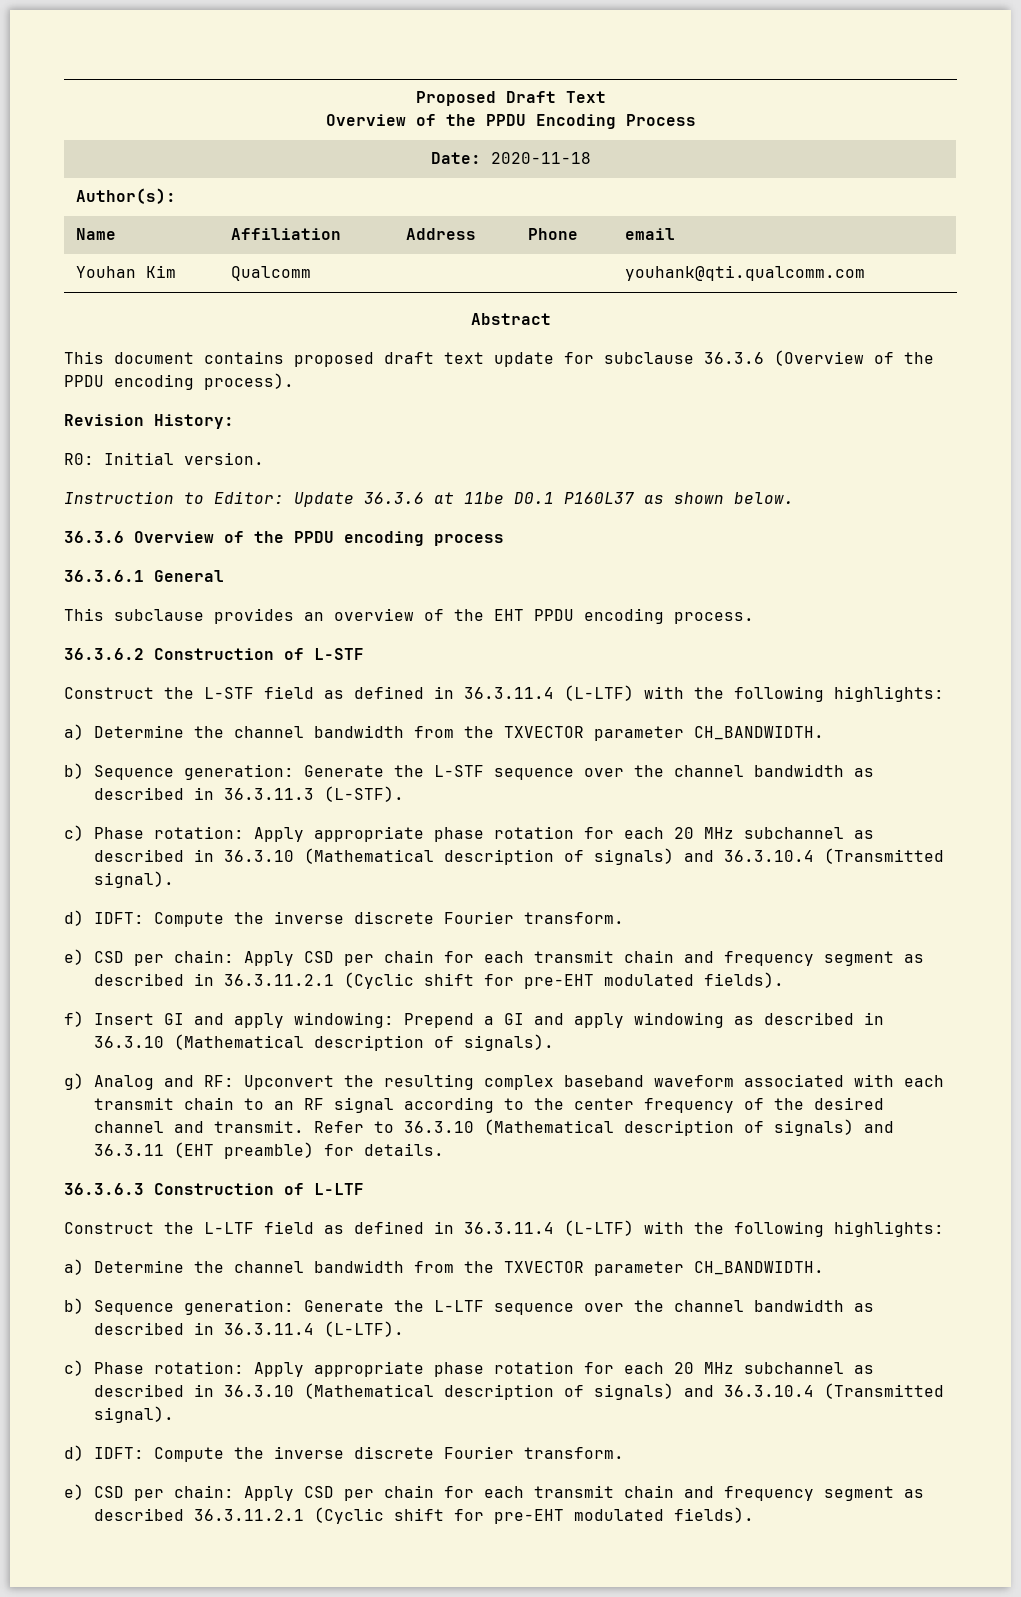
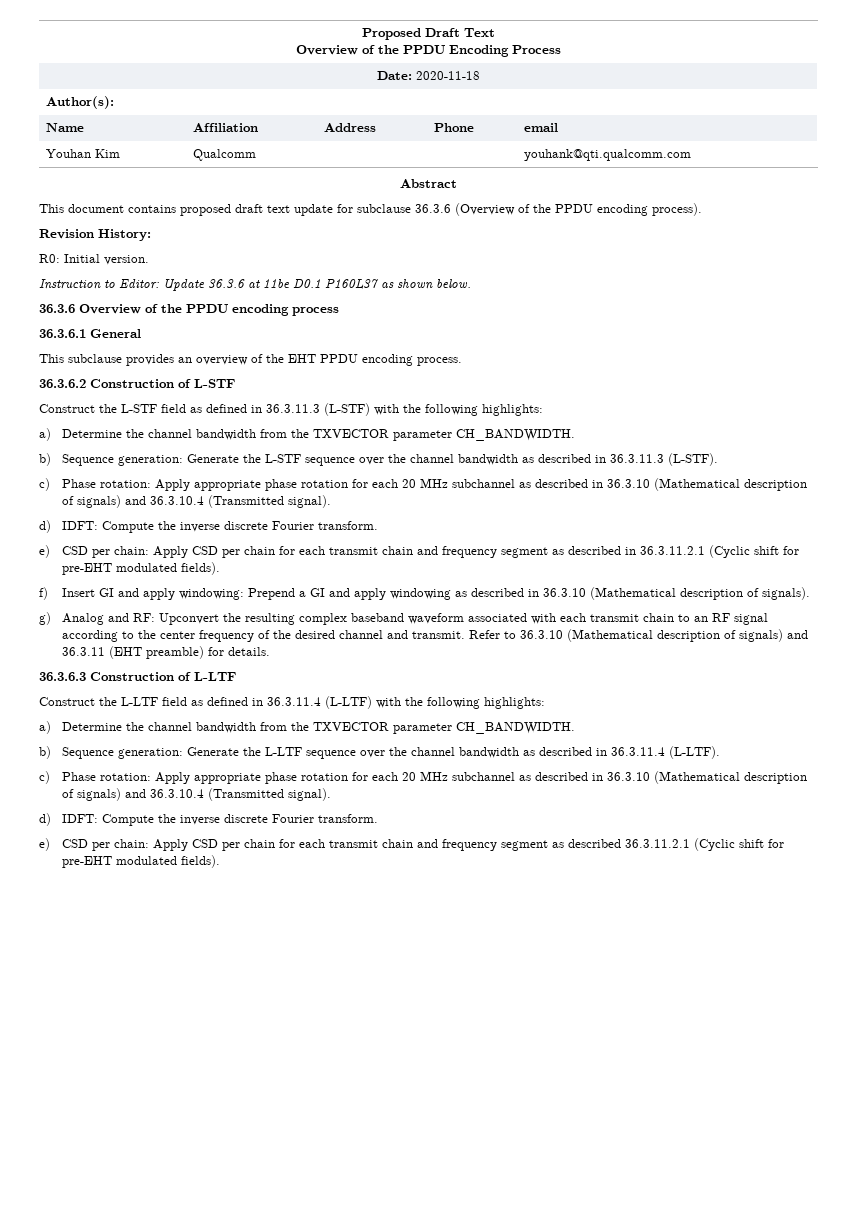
[464,685,634,701] 36.3.11.4 (L-LTF) -> [266,403,370,416] 36.3.11.3 (L-STF)

